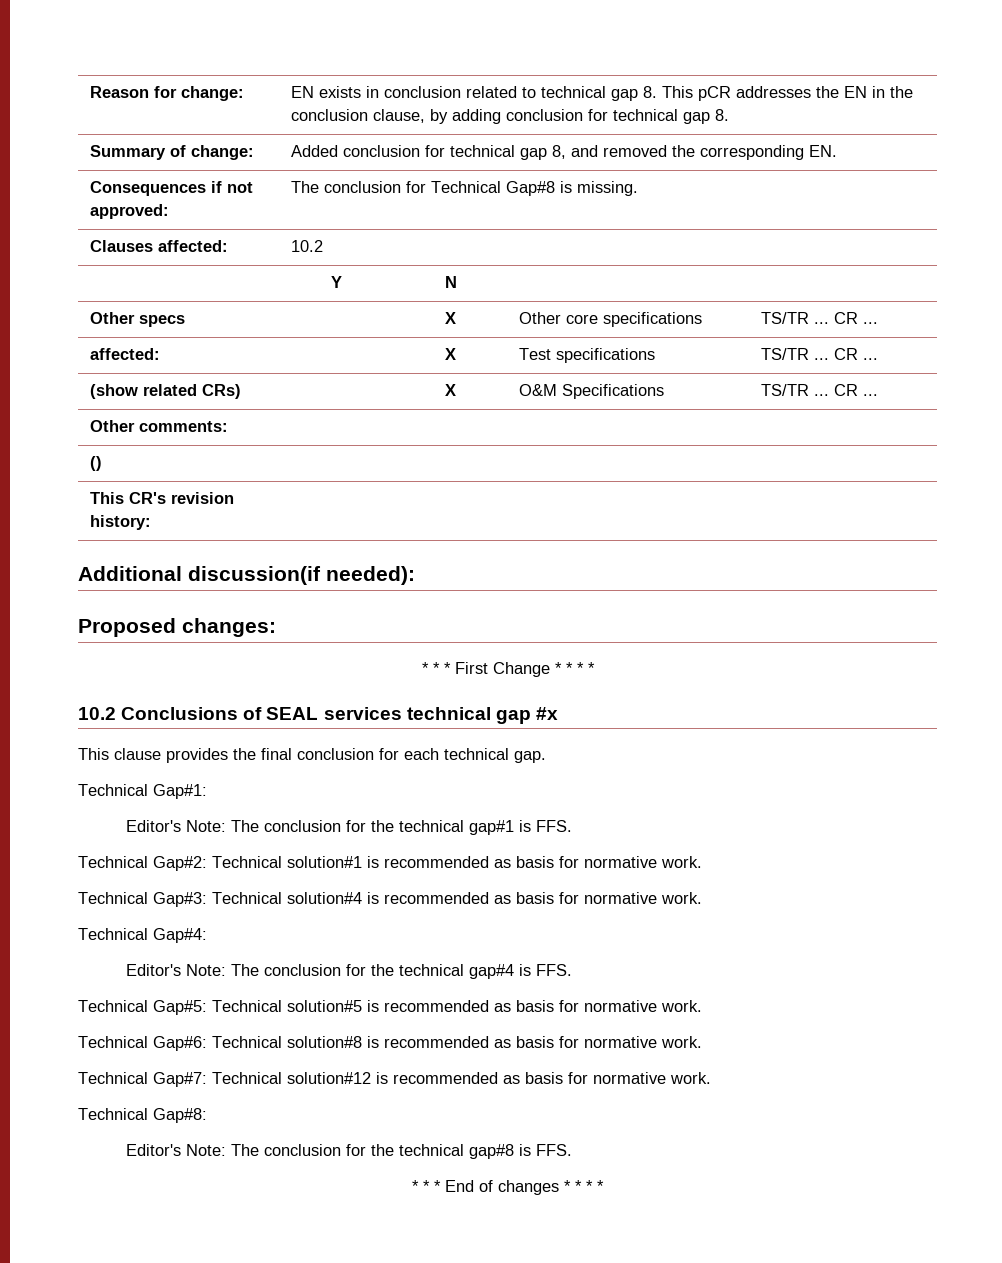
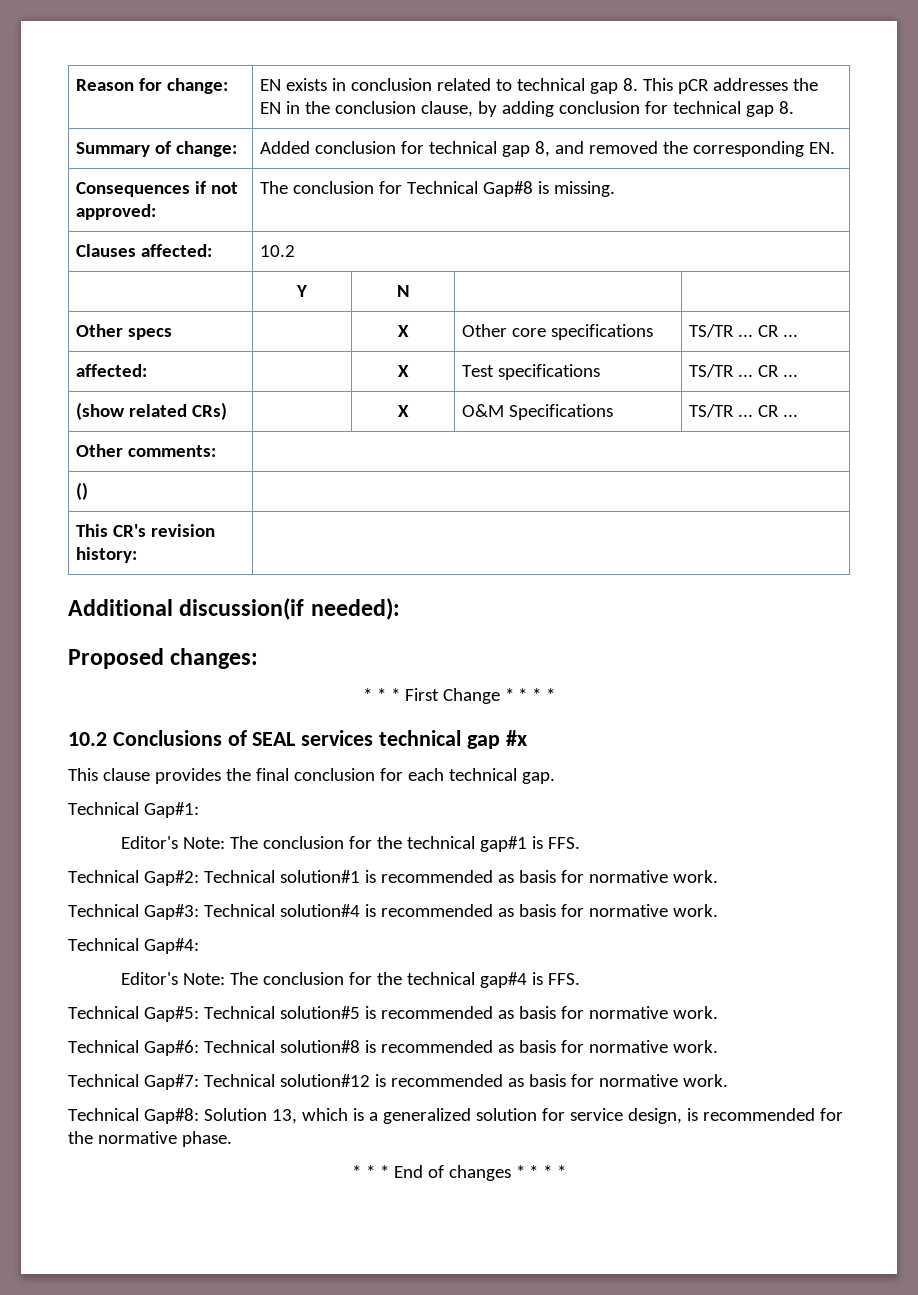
[126,1144,573,1159] // Editor's Note: The conclusion for the technical gap#8 is FFS. -> [203,1108,843,1124] [68,1131,232,1147] Solution 13, which is a generalized solution for service design, is recommended for the normative phase.

